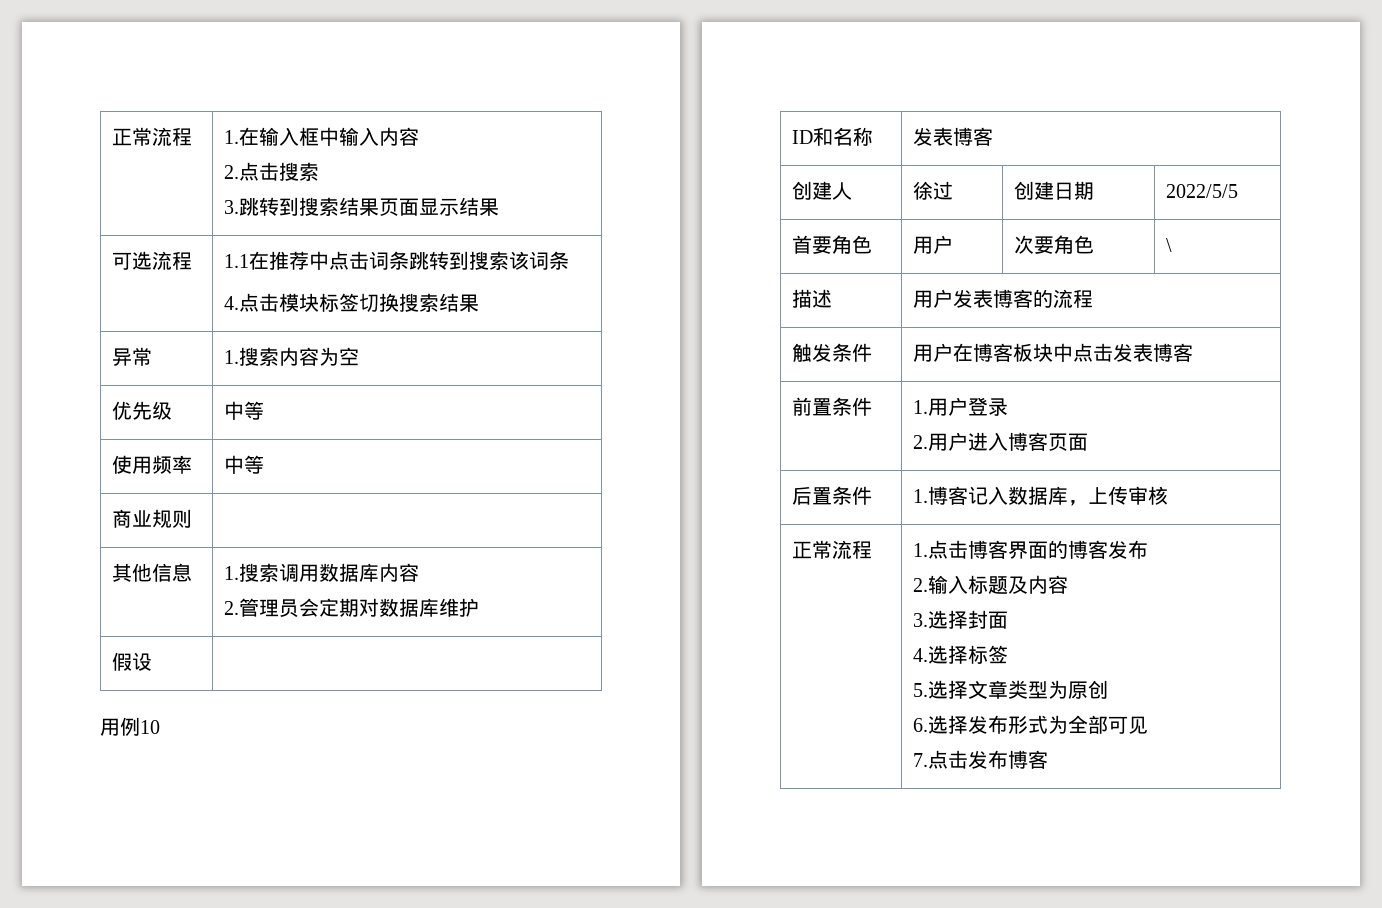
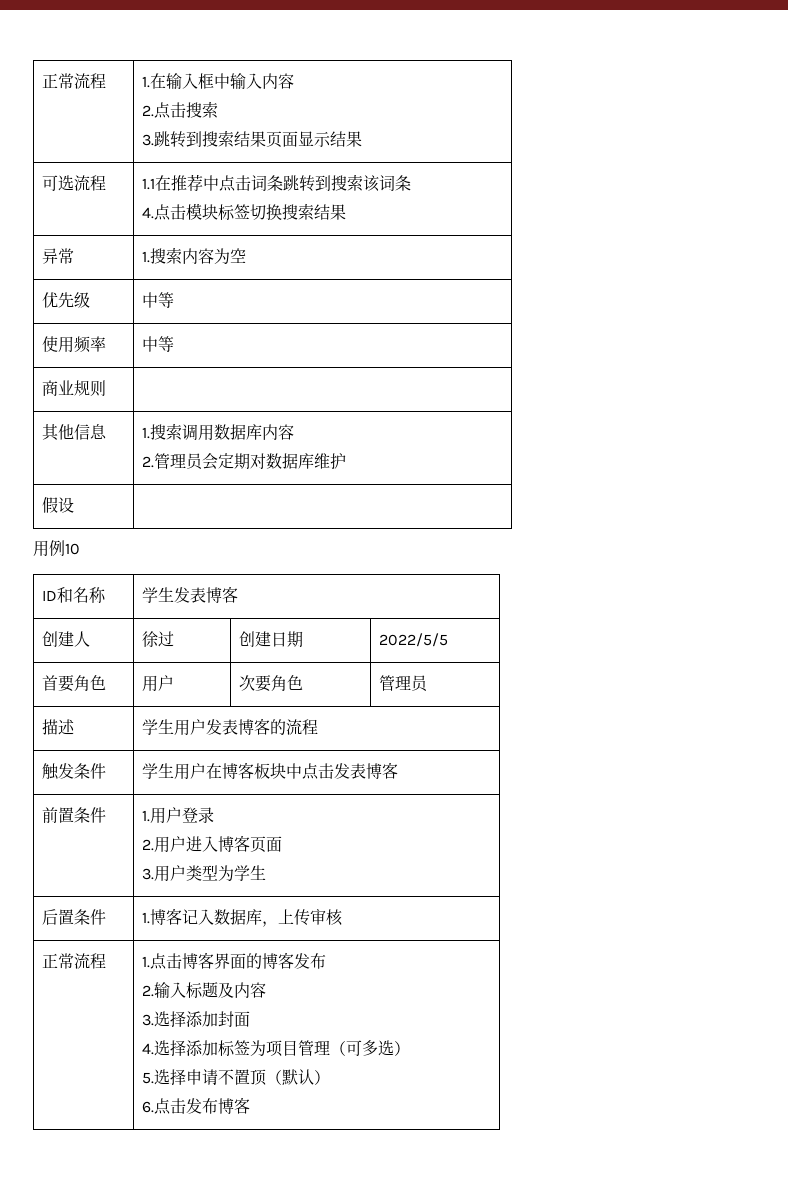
(873, 136) none -> [142,587,175,603] 学生
[1165,238,1172,252] \ -> [379,675,429,692] 管理员
(832, 298) none -> [142,719,175,735] 学生
(872, 352) none -> [142,763,175,779] 学生
(1088, 442) none -> [142,865,267,882] // 3.用户类型为学生
(968, 619) none -> [186,1011,219,1027] 添加
[967,645,1008,664] [912,680,1108,699] [912,715,1148,734] [912,753,928,767] 标签 // 5.选择文章类型为原创 // 6.选择发布形式为全部可见 // 7. -> [186,1040,411,1057] [142,1069,331,1086] [142,1101,155,1113] 添加标签为项目管理（可多选） // 5.选择申请不置顶（默认） // 6.

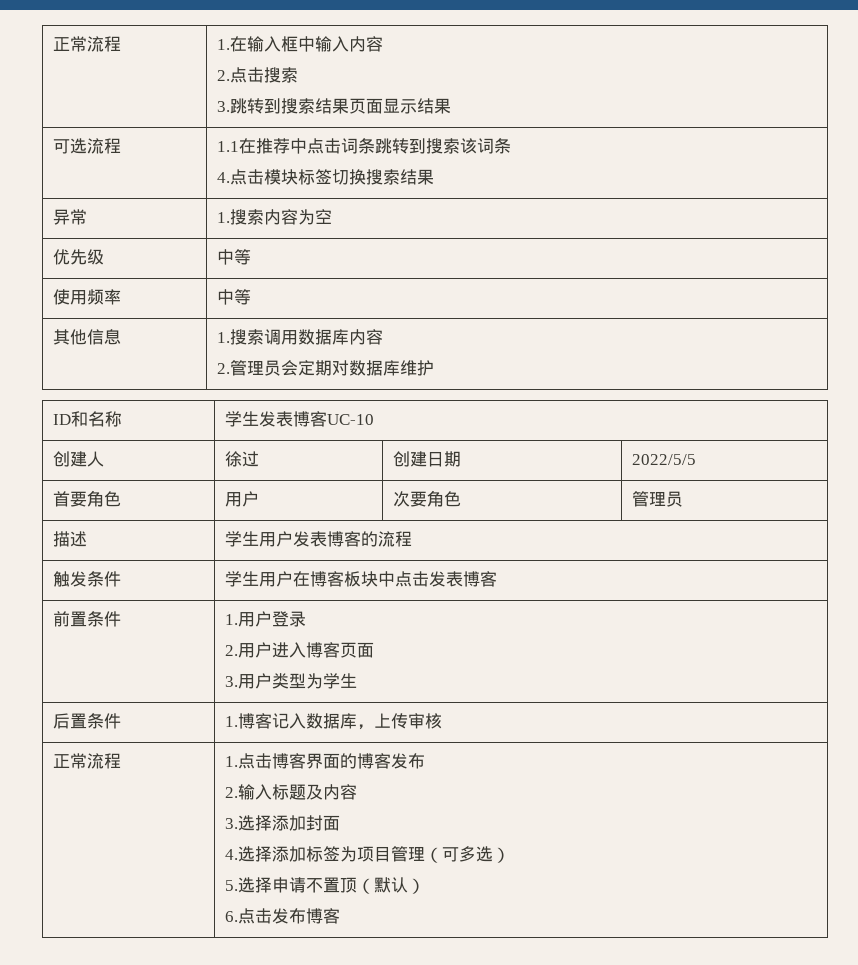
[42,380,107,397] // 商业规则 | -> (252, 297) none
[42,497,75,513] [33,540,80,557] // 假设 | // 用例10 -> (435, 368) none
(239, 594) none -> [327,414,375,425] UC-10

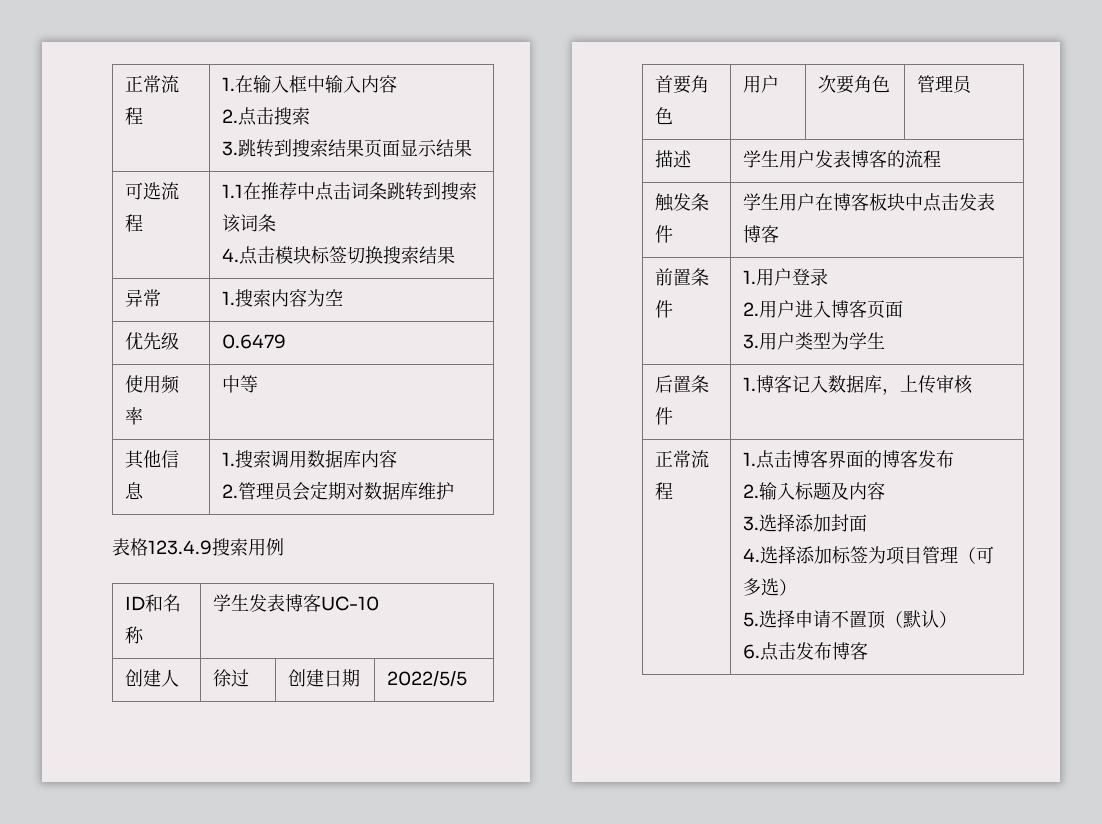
[217,249,252,265] 中等 -> [222,334,287,349] 0.6479
(435, 368) none -> [112,538,284,556] // 表格123.4.9搜索用例

